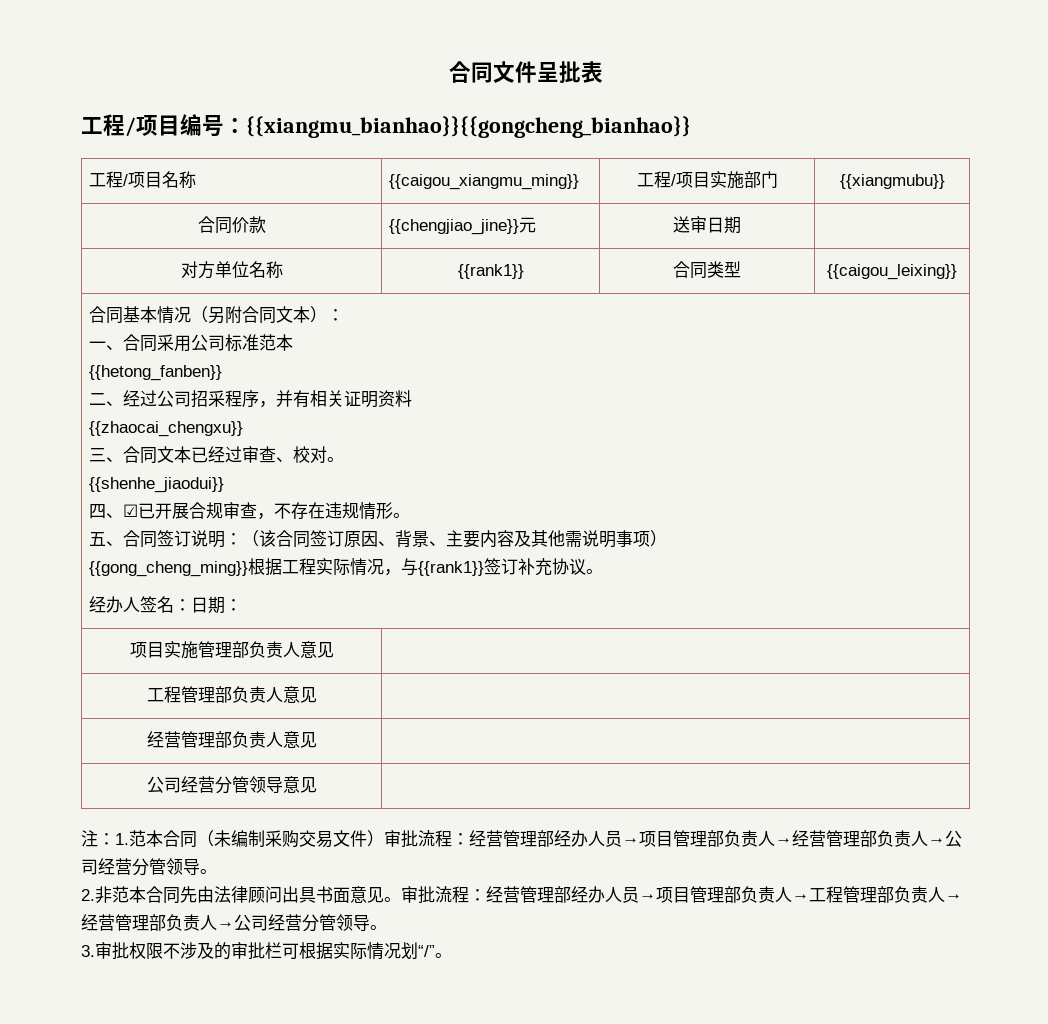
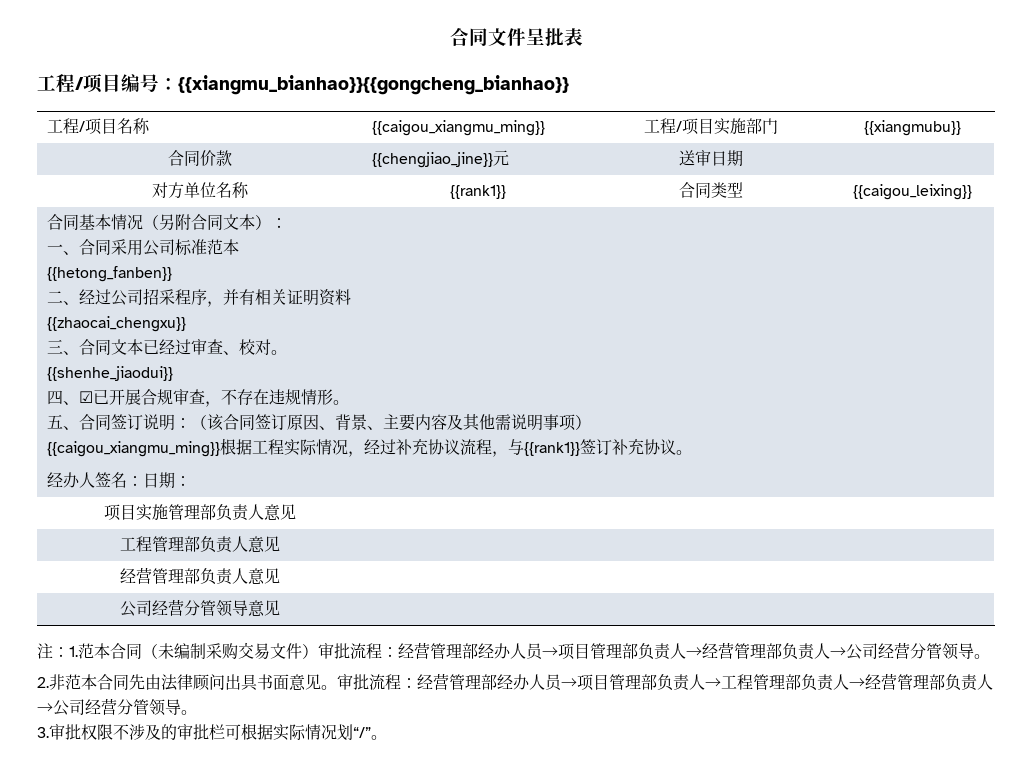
[88,561,248,577] {{gong_cheng_ming}} -> [46,441,220,457] {{caigou_xiangmu_ming}}
(401, 572) none -> [363,439,508,457] 经过补充协议流程，

